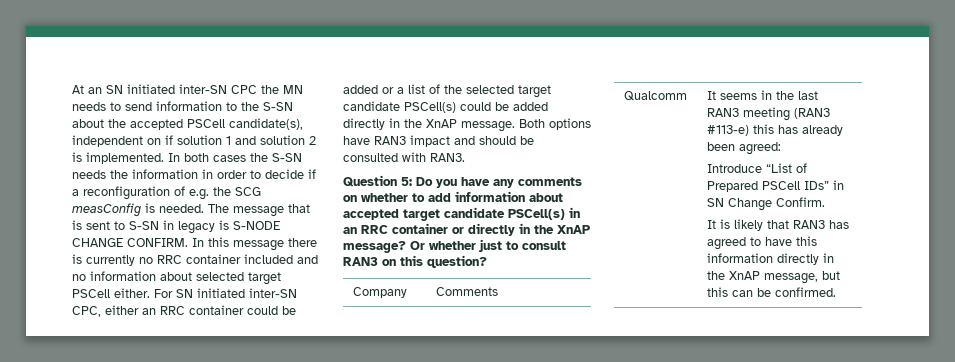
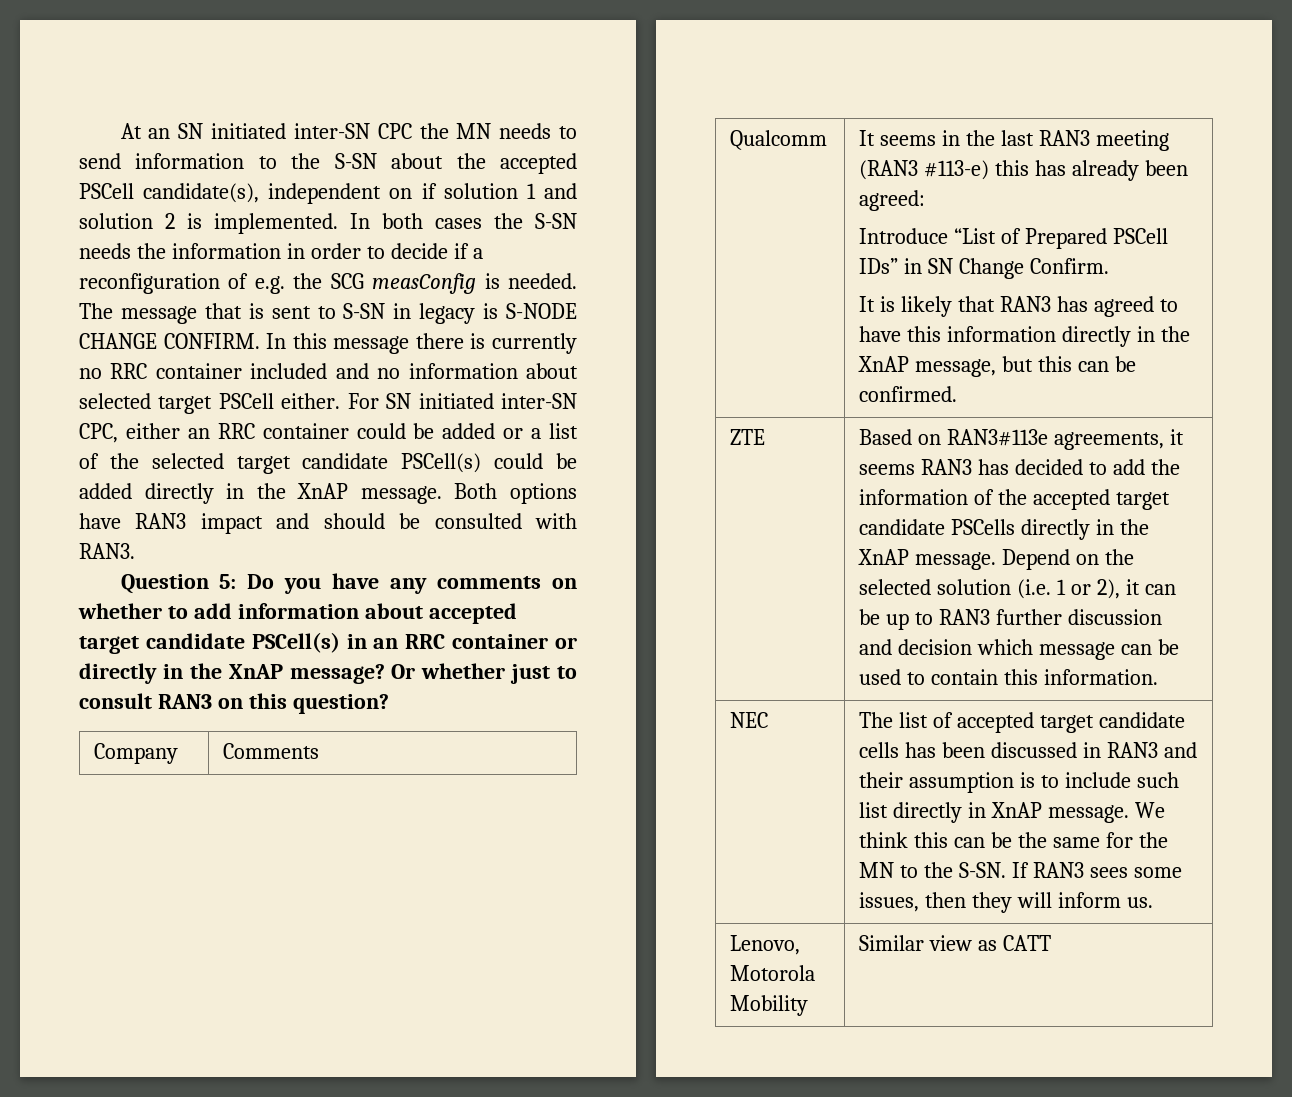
(836, 292) none -> [730,429,766,445] [859,429,1184,450] [859,459,1180,475] [859,489,1170,510] [859,519,1149,540] [858,549,1134,570] [859,579,1176,599] [859,609,1162,630] [859,639,1179,660] [859,669,1158,685] [730,712,769,728] [859,712,1185,733] [859,742,1197,758] [859,772,1179,793] [859,802,1165,823] [859,832,1168,848] [859,862,1182,878] [859,892,1153,913] [730,935,801,955] [730,965,816,981] [730,995,809,1016] [859,935,1051,951] // ZTE | Based on RAN3#113e agreements, it seems RAN3 has decided to add the information of the accepted target candidate PSCells directly in the XnAP message. Depend on the selected solution (i.e. 1 or 2), it can be up to RAN3 further discussion and decision which message can be used to contain this information. // NEC | The list of accepted target candidate cells has been discussed in RAN3 and their assumption is to include such list directly in XnAP message. We think this can be the same for the MN to the S-SN. If RAN3 sees some issues, then they will inform us. // Lenovo, Motorola Mobility | Similar view as CATT

